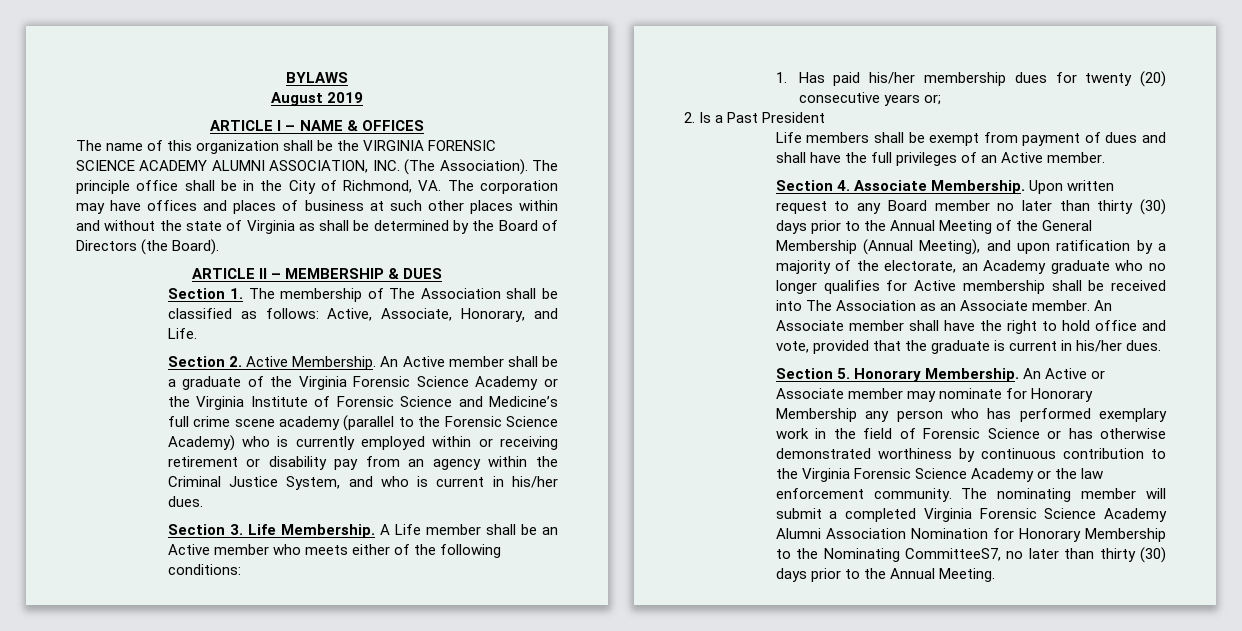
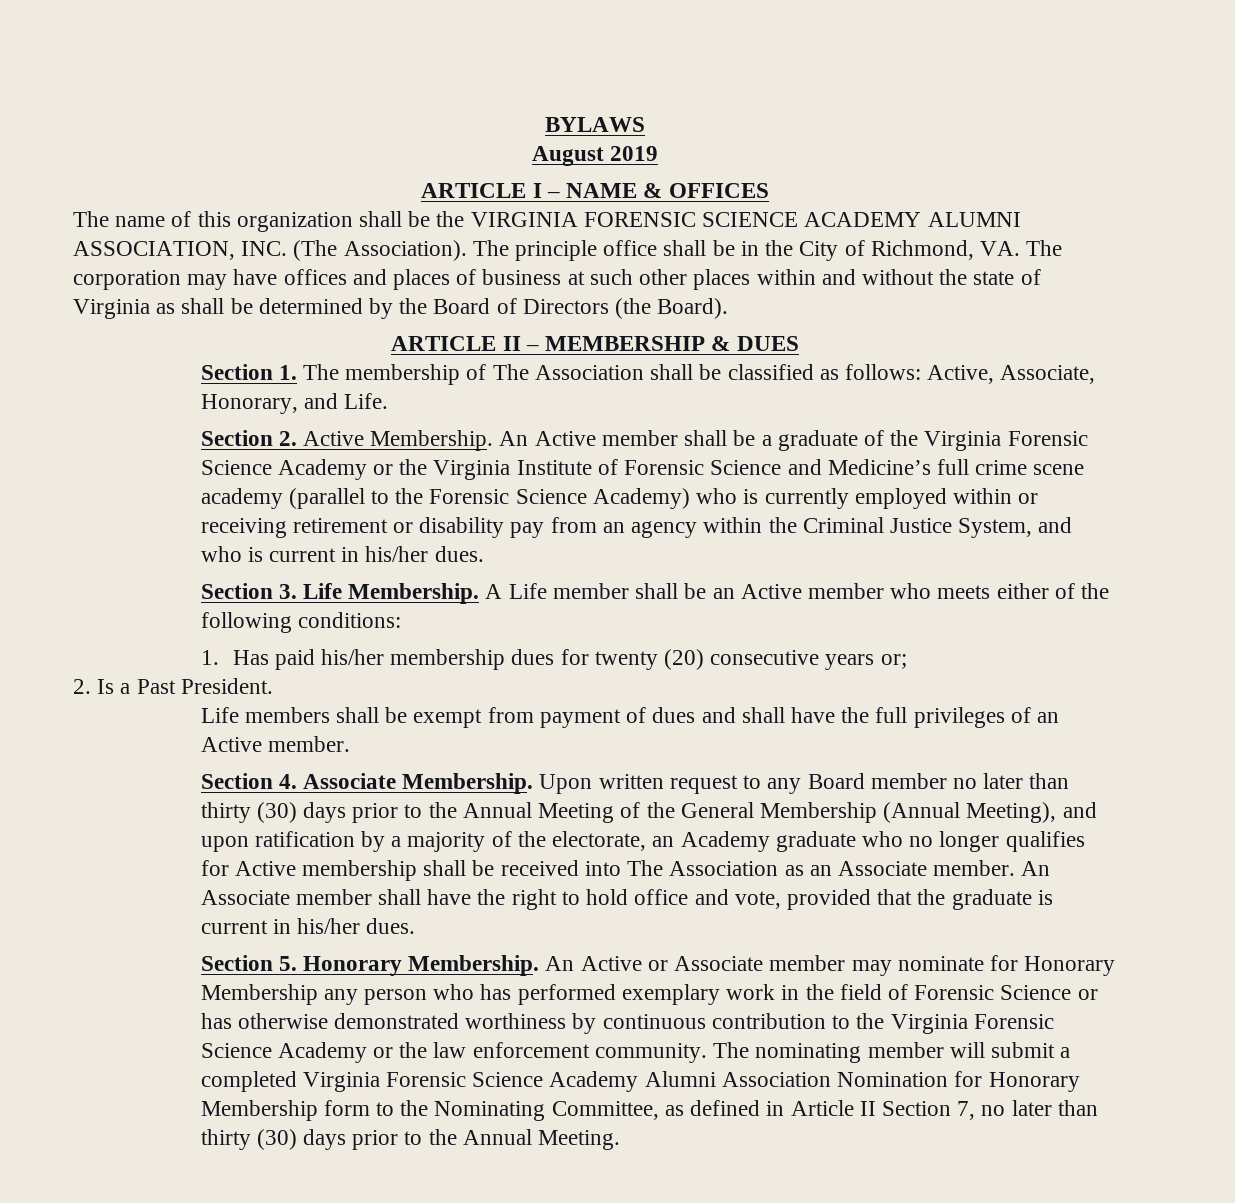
[762,112,826,123] President -> [180,678,273,694] President.
(1166, 535) none -> [323,1100,370,1116] form
[904,548,1001,561] CommitteeS7, -> [551,1100,976,1120] Committee, as defined in Article II Section 7,

